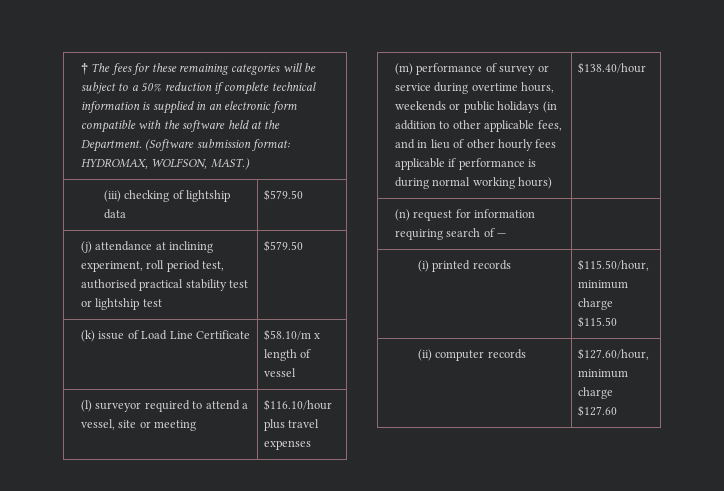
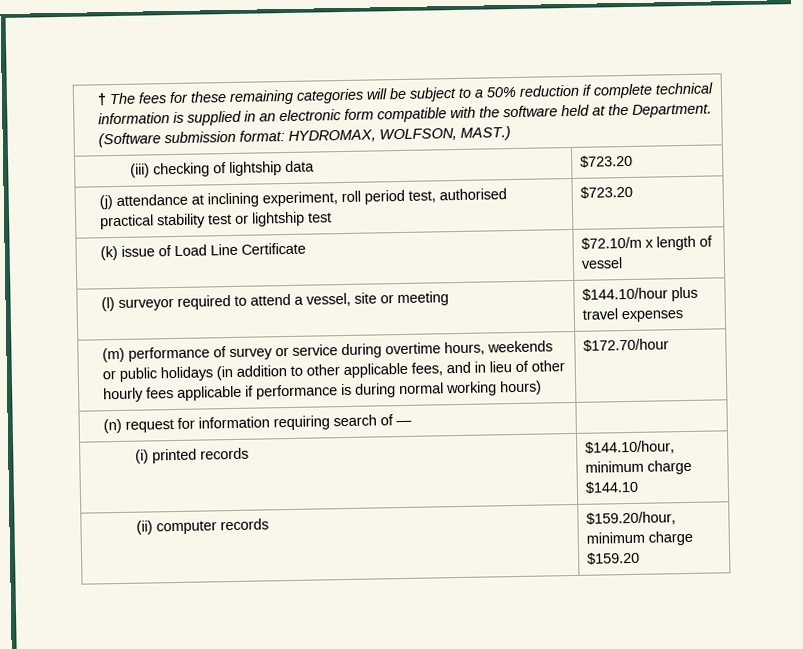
[263,189,303,201] $579.50 -> [580,154,634,168] $723.20
[263,240,303,252] $579.50 -> [580,185,634,199] $723.20
[263,329,311,341] $58.10/m -> [581,236,643,250] $72.10/m
[263,399,332,411] $116.10/hour -> [582,287,669,301] $144.10/hour
[577,62,646,74] $138.40/hour -> [583,338,670,352] $172.70/hour
[577,259,649,271] [577,280,628,289] [577,298,613,310] [577,316,617,328] $115.50/hour, minimum charge $115.50 -> [585,440,676,455] [585,459,693,475] [585,480,640,494] $144.10/hour, minimum charge $144.10
[577,348,649,360] [577,369,628,378] [577,387,613,399] [577,405,617,417] $127.60/hour, minimum charge $127.60 -> [586,511,677,526] [586,530,694,546] [587,551,641,565] $159.20/hour, minimum charge $159.20

